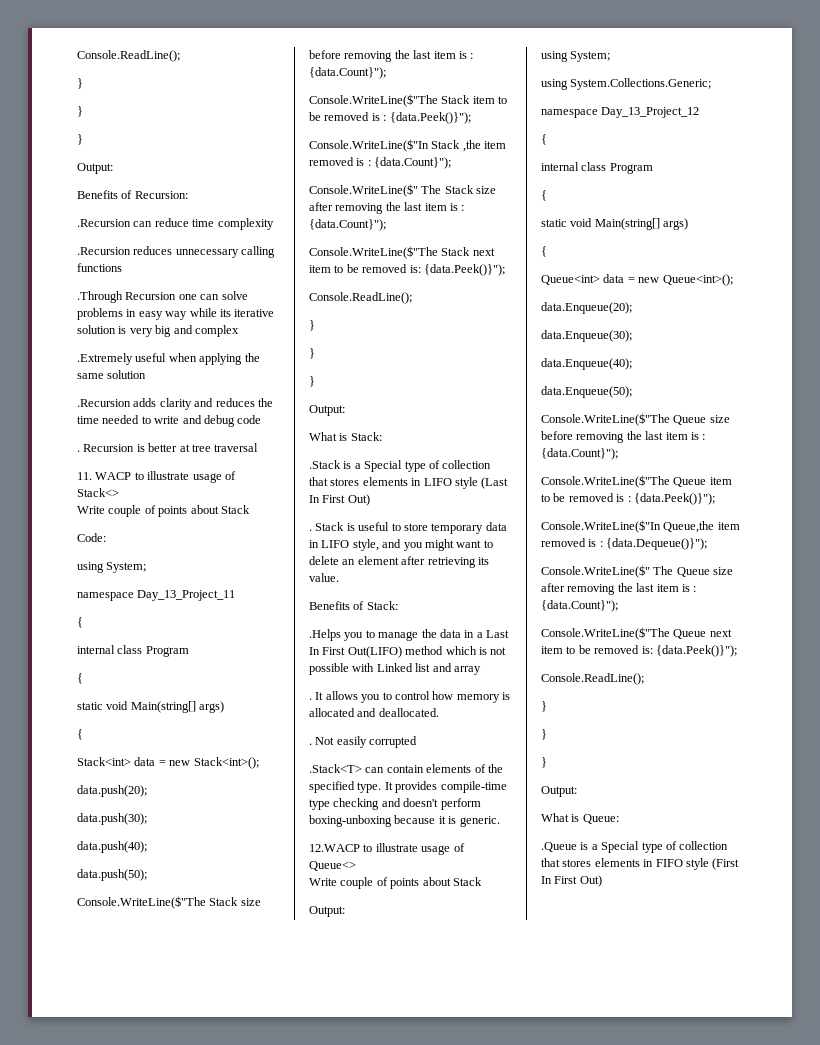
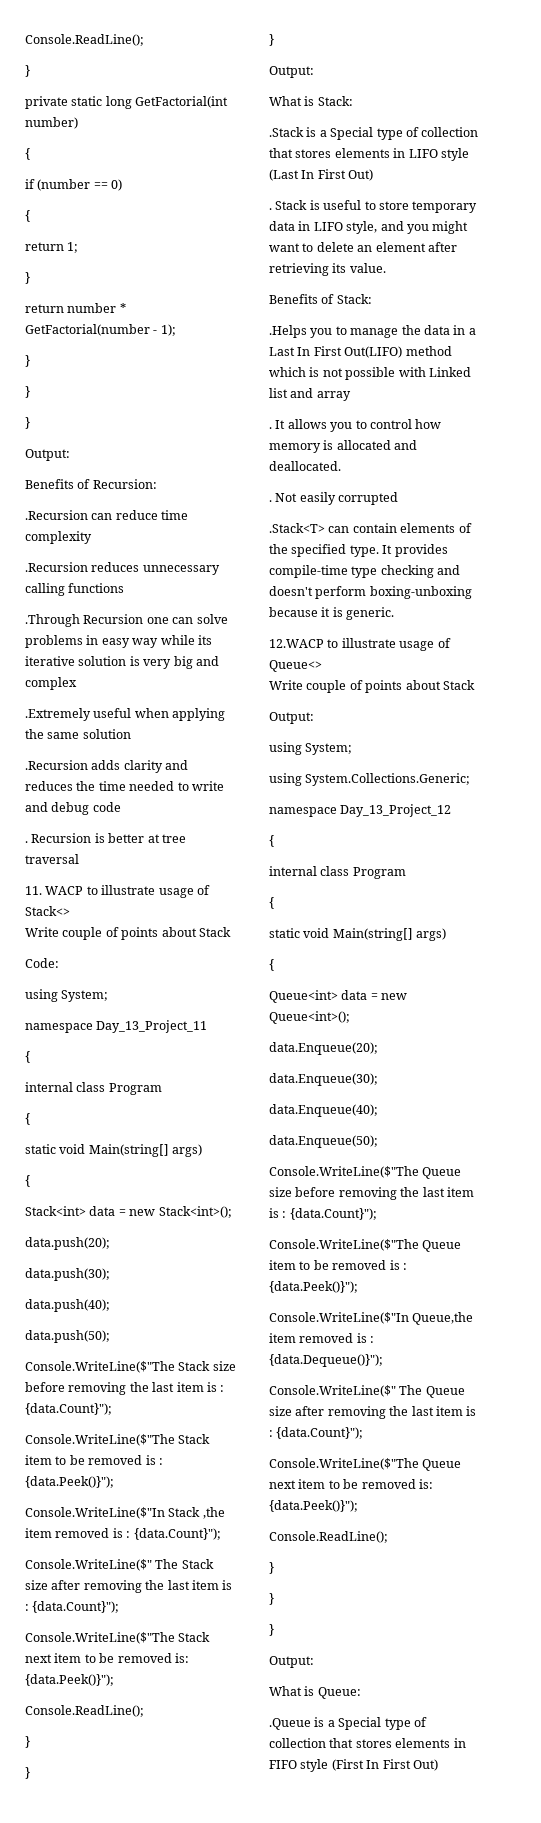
[77,50,180,62] [77,78,83,89] Console.ReadLine(); // } -> [25,34,144,46] [25,65,30,77] [25,96,229,109] [25,117,78,129] [25,148,30,160] [25,179,123,191] [25,210,30,222] [25,242,79,253] [25,272,30,284] [25,303,126,313] [25,324,176,336] [25,355,30,367] Console.ReadLine(); // } // private static long GetFactorial(int number) // { // if (number == 0) // { // return 1; // } // return number * GetFactorial(number - 1); // }

